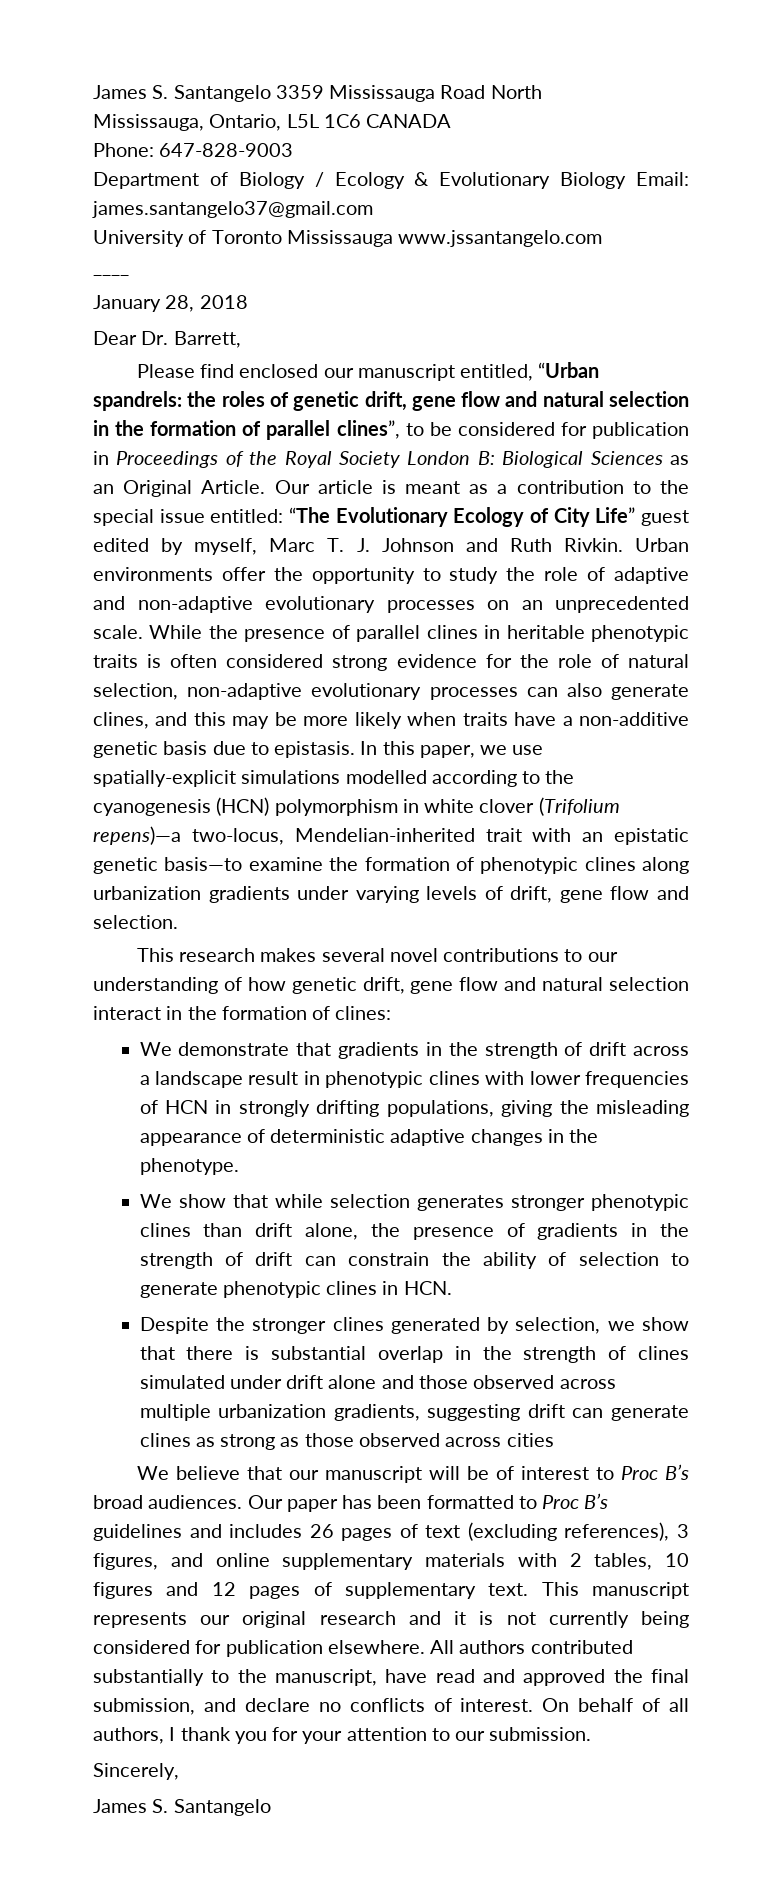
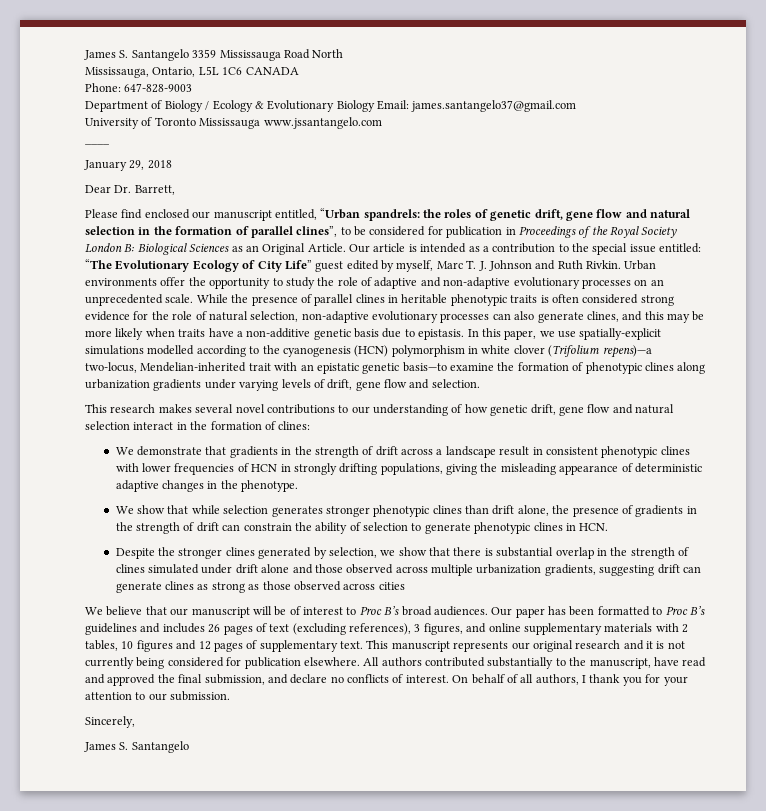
[165,295,195,312] 28, -> [129,160,145,170] 29,
[405,481,461,494] meant -> [420,243,467,253] intended
(320, 1078) none -> [545,447,598,455] consistent

